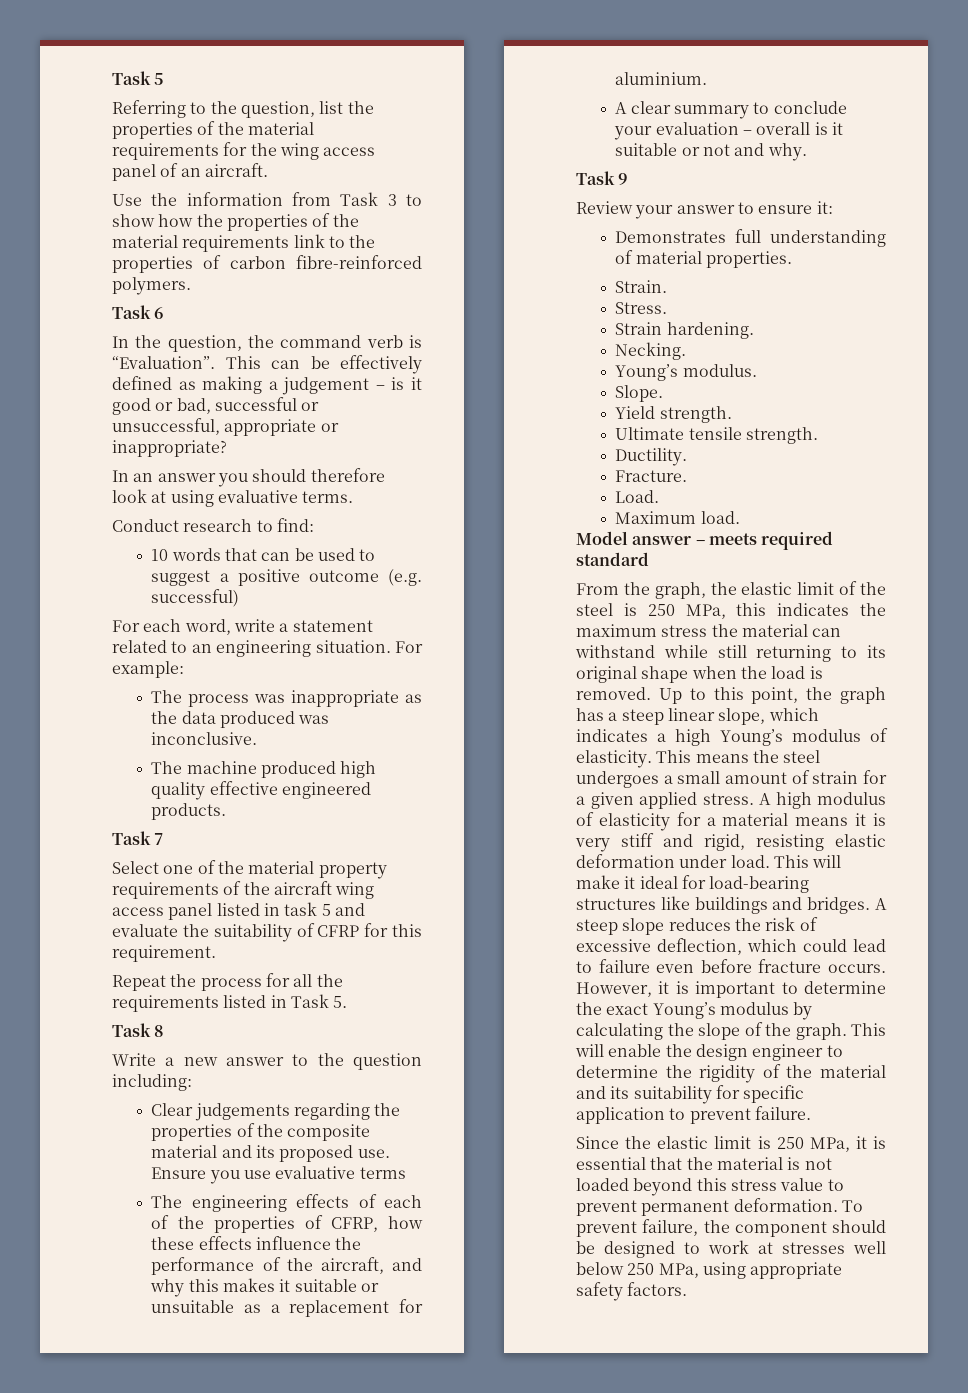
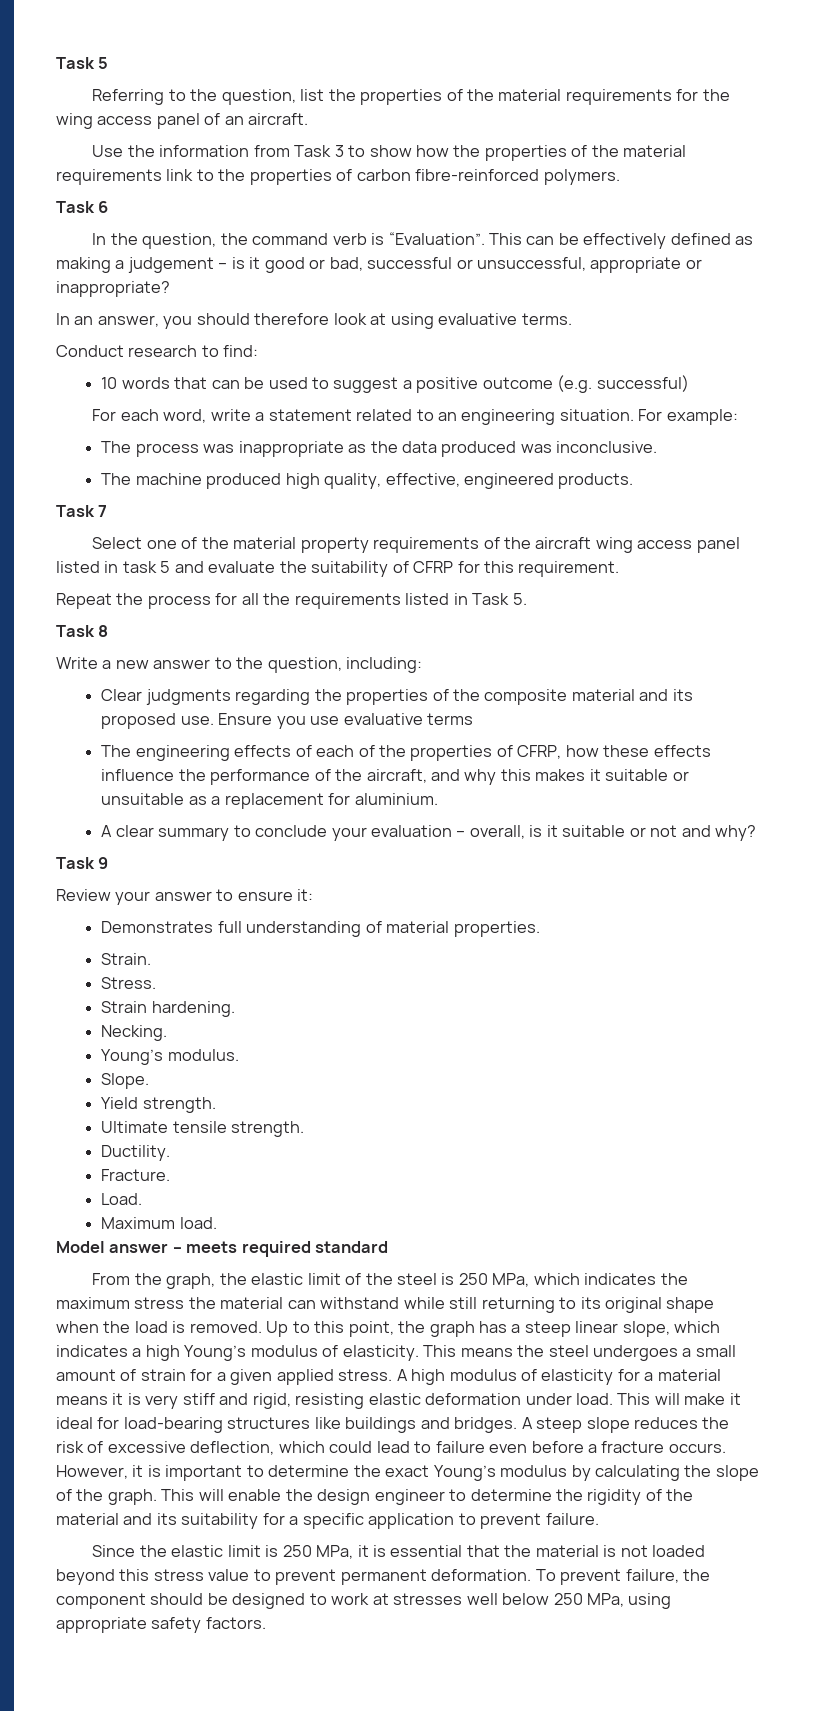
[157,473,216,482] answer -> [97,315,159,327] answer,
[151,781,278,800] quality effective -> [324,473,460,489] quality, effective,
[353,1053,422,1070] question -> [267,657,342,673] question,
[194,1103,290,1121] judgements -> [145,689,231,705] judgments
[756,122,811,135] overall -> [469,825,525,839] overall,
[767,143,807,161] why. -> [715,825,757,841] why?
[736,603,767,616] this -> [533,1273,580,1285] which
(752, 966) none -> [588,1444,598,1453] a
(740, 1092) none -> [289,1516,299,1525] a

